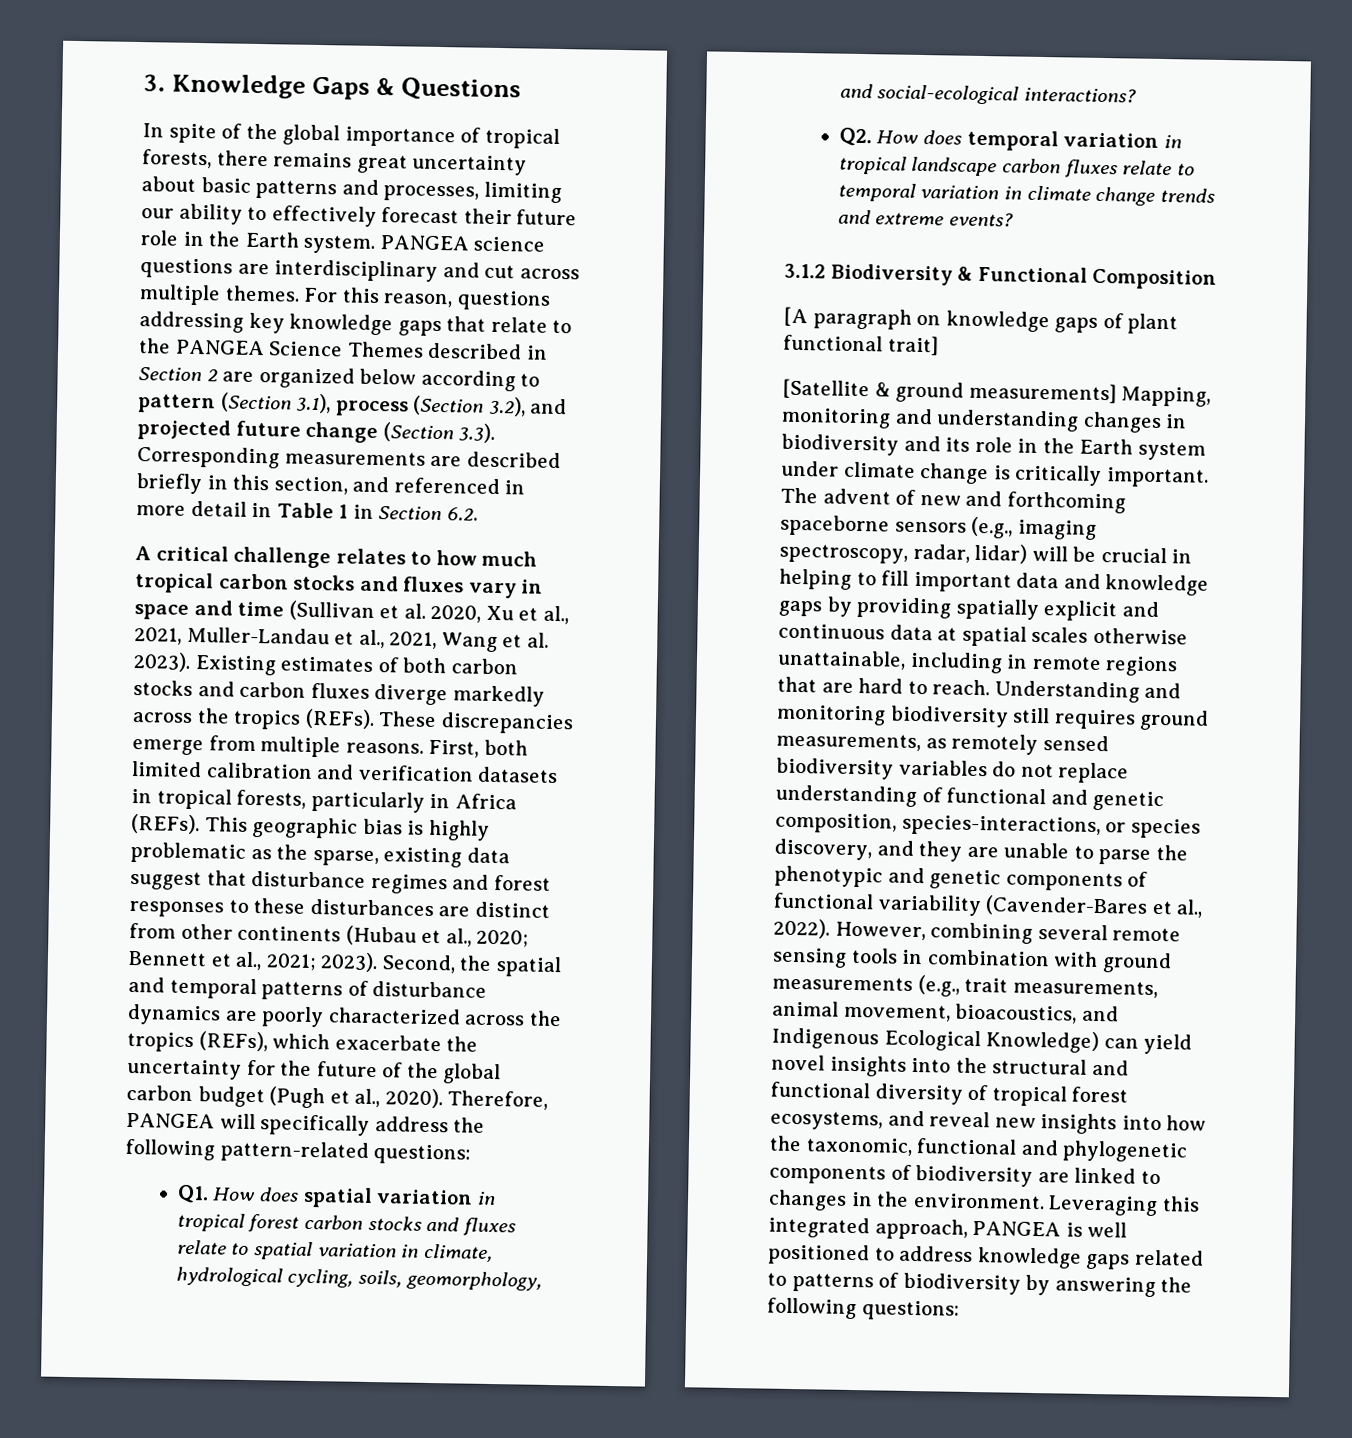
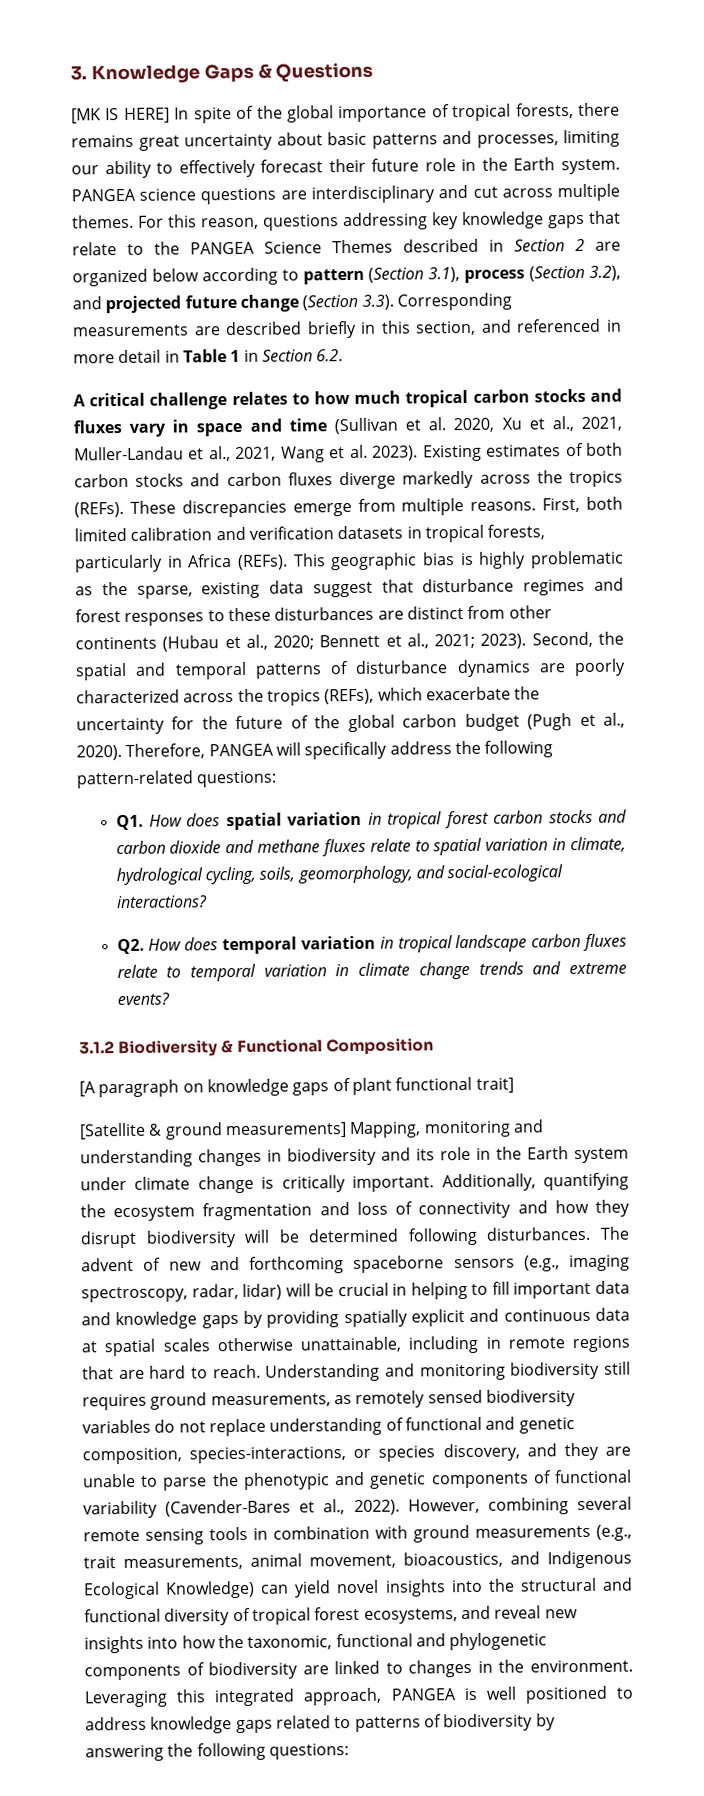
(521, 89) none -> [71,107,170,124] [MK IS HERE]
(460, 1224) none -> [115,839,321,855] carbon dioxide and methane
(1209, 477) none -> [441,1172,629,1192] [80,1199,630,1222] [80,1226,591,1249] Additionally, quantifying the ecosystem fragmentation and loss of connectivity and how they disrupt biodiversity will be determined following disturbances.

